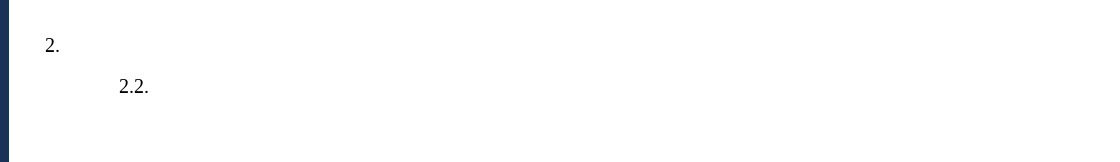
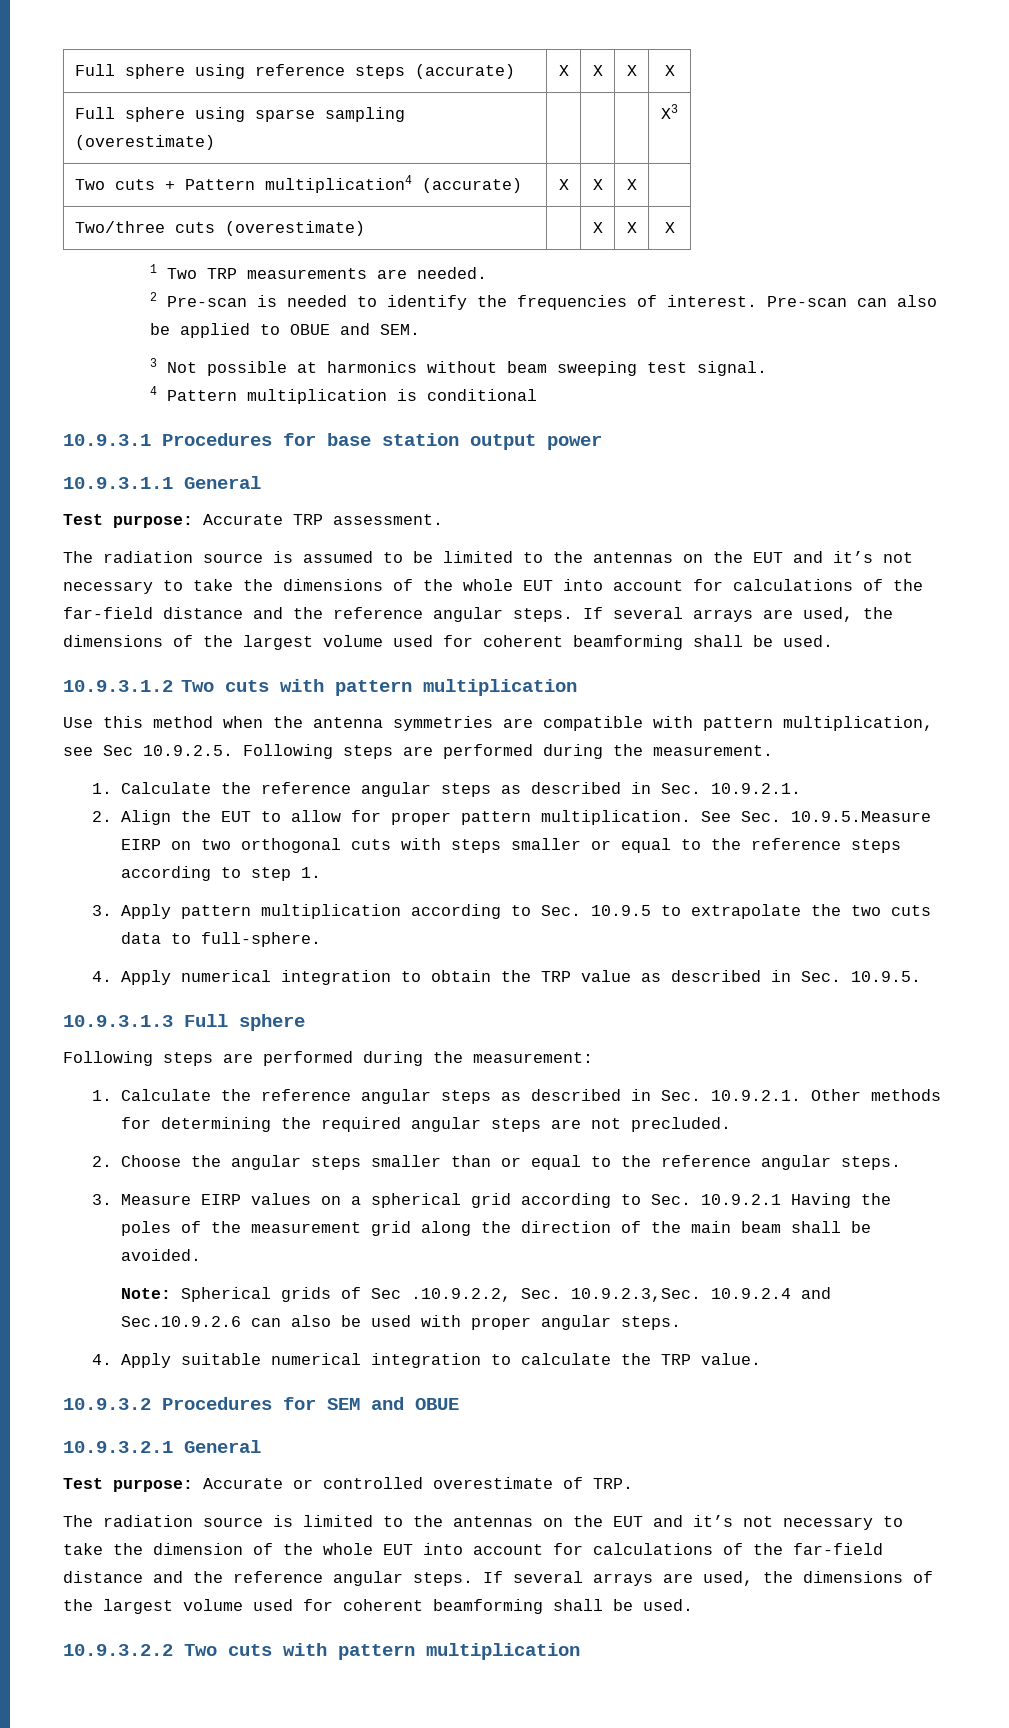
[45,38,60,52] [119,79,150,93] 2. // 2.2. -> [74,64,515,79] [558,65,569,76] [592,65,603,76] [626,65,637,76] [664,65,675,76] [74,107,405,122] [74,135,215,150] [661,104,678,119] [74,175,522,193] [558,179,569,190] [592,179,603,190] [626,179,637,190] [74,221,365,236] [592,222,603,233] [626,222,637,233] [664,222,675,233] [149,264,487,279] [149,292,937,310] [149,323,420,338] [149,358,767,376] [149,386,537,404] [63,433,602,450] [63,476,261,489] [63,514,443,528] [63,551,913,563] [63,579,923,594] [63,607,893,622] [63,635,833,650] [63,679,578,696] [63,716,933,731] [63,744,773,759] [91,782,801,797] [91,810,931,825] [120,838,901,853] [120,866,321,881] [91,904,931,919] [120,932,321,947] [91,970,921,985] [63,1014,305,1031] [63,1051,593,1066] [91,1089,941,1104] [120,1117,731,1132] [91,1155,901,1170] [91,1193,891,1208] [120,1221,871,1236] [120,1249,201,1261] [120,1287,831,1302] [120,1315,681,1330] [91,1353,761,1368] [63,1397,459,1410] [63,1440,261,1453] [63,1477,633,1492] [63,1515,903,1530] [63,1543,883,1555] [63,1571,933,1586] [63,1599,693,1614] [63,1643,580,1660] Full sphere using reference steps (accurate) | X | X | X | X // Full sphere using sparse sampling (overestimate) | | | | X3 // Two cuts + Pattern multiplication4 (accurate) | X | X | X | // Two/three cuts (overestimate) | | X | X | X // 1 Two TRP measurements are needed. // 2 Pre-scan is needed to identify the frequencies of interest. Pre-scan can also be applied to OBUE and SEM. // 3 Not possible at harmonics without beam sweeping test signal. // 4 Pattern multiplication is conditional // 10.9.3.1 Procedures for base station output power // 10.9.3.1.1 General // Test purpose: Accurate TRP assessment. // The radiation source is assumed to be limited to the antennas on the EUT and it’s not necessary to take the dimensions of the whole EUT into account for calculations of the far-field distance and the reference angular steps. If several arrays are used, the dimensions of the largest volume used for coherent beamforming shall be used. // 10.9.3.1.2 Two cuts with pattern multiplication // Use this method when the antenna symmetries are compatible with pattern multiplication, see Sec 10.9.2.5. Following steps are performed during the measurement. // 1. Calculate the reference angular steps as described in Sec. 10.9.2.1. // 2. Align the EUT to allow for proper pattern multiplication. See Sec. 10.9.5.Measure EIRP on two orthogonal cuts with steps smaller or equal to the reference steps according to step 1. // 3. Apply pattern multiplication according to Sec. 10.9.5 to extrapolate the two cuts data to full-sphere. // 4. Apply numerical integration to obtain the TRP value as described in Sec. 10.9.5. // 10.9.3.1.3 Full sphere // Following steps are performed during the measurement: // 1. Calculate the reference angular steps as described in Sec. 10.9.2.1. Other methods for determining the required angular steps are not precluded. // 2. Choose the angular steps smaller than or equal to the reference angular steps. // 3. Measure EIRP values on a spherical grid according to Sec. 10.9.2.1 Having the poles of the measurement grid along the direction of the main beam shall be avoided. // Note: Spherical grids of Sec .10.9.2.2, Sec. 10.9.2.3,Sec. 10.9.2.4 and Sec.10.9.2.6 can also be used with proper angular steps. // 4. Apply suitable numerical integration to calculate the TRP value. // 10.9.3.2 Procedures for SEM and OBUE // 10.9.3.2.1 General // Test purpose: Accurate or controlled overestimate of TRP. // The radiation source is limited to the antennas on the EUT and it’s not necessary to take the dimension of the whole EUT into account for calculations of the far-field distance and the reference angular steps. If several arrays are used, the dimensions of the largest volume used for coherent beamforming shall be used. // 10.9.3.2.2 Two cuts with pattern multiplication

